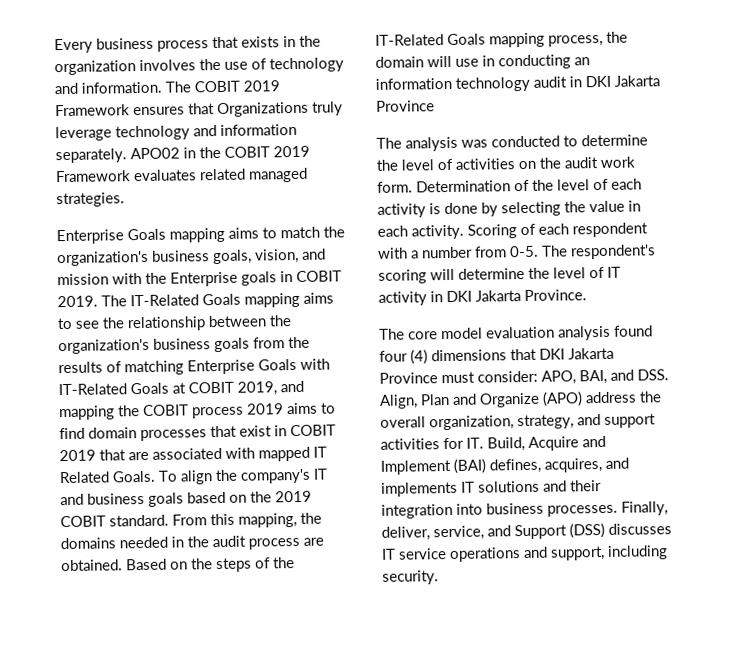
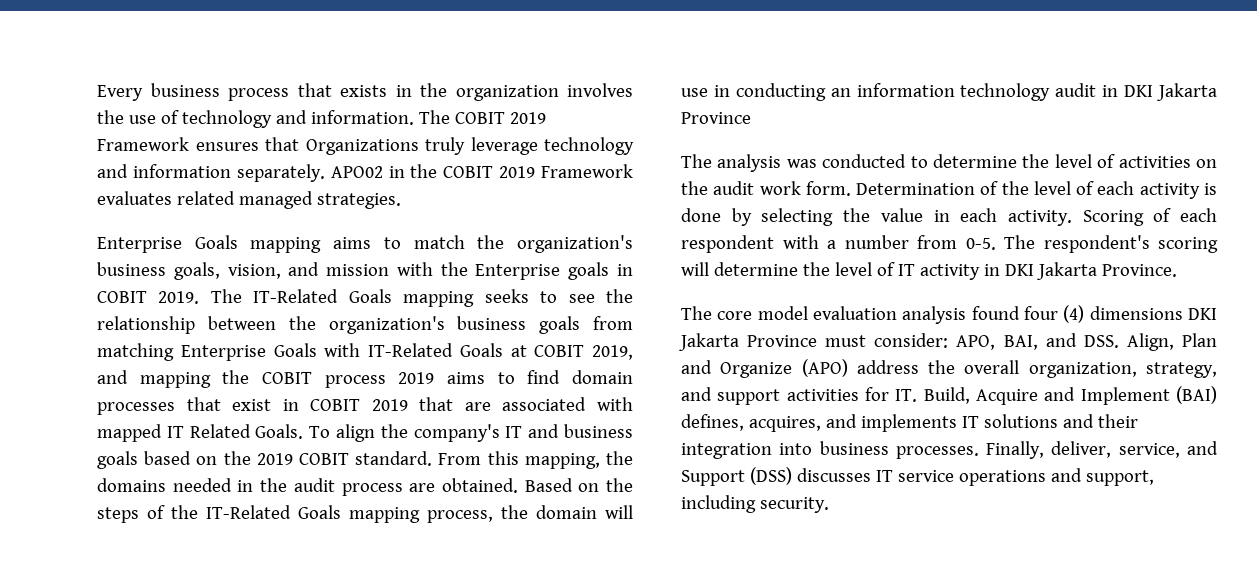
[303,292,334,304] aims -> [484,289,529,303] seeks
[288,336,310,349] [58,361,122,374] the results of -> (633, 323) none
[510,348,537,361] that -> (1183, 313) none

